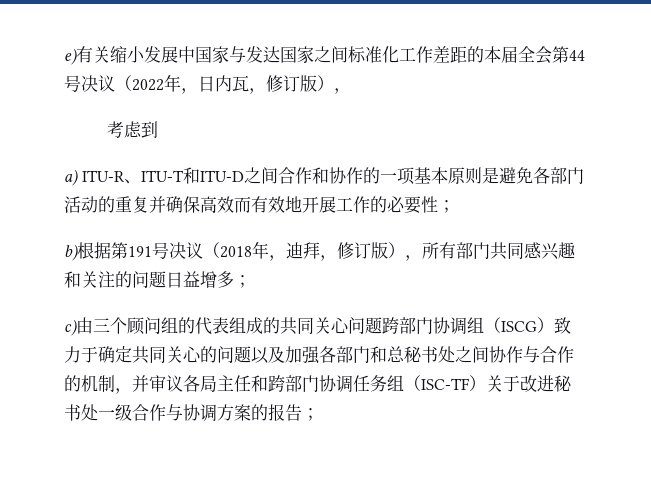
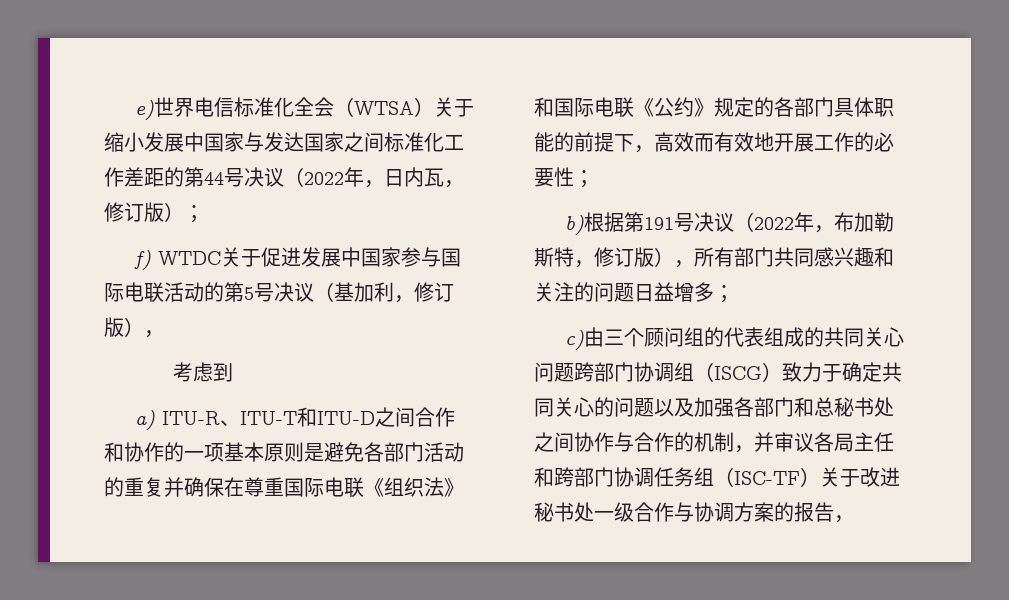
[76,46,110,63] 有关 -> [154,97,475,117] 世界电信标准化全会（WTSA）关于
[484,46,552,64] 本届全会 -> (184, 177) none
(334, 83) none -> [184,205,204,223] [134,247,462,270] [104,282,454,303] [104,317,144,337] ； // f) WTDC关于促进发展中国家参与国际电联活动的第5号决议（基加利，修订版）
(200, 204) none -> [224,477,464,498] [534,97,894,118] [534,132,654,153] 在尊重国际电联《组织法》和国际电联《公约》规定的各部门具体职能的前提下，
[220,241,320,261] 2018年，迪拜 -> [754,212,895,233] [534,247,574,267] 2022年，布加勒斯特
[302,408,319,421] ； -> [834,515,854,523] ，

